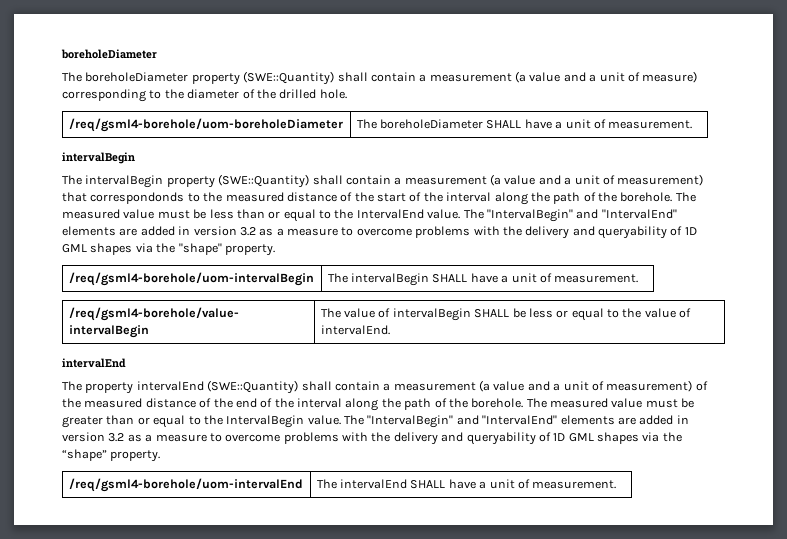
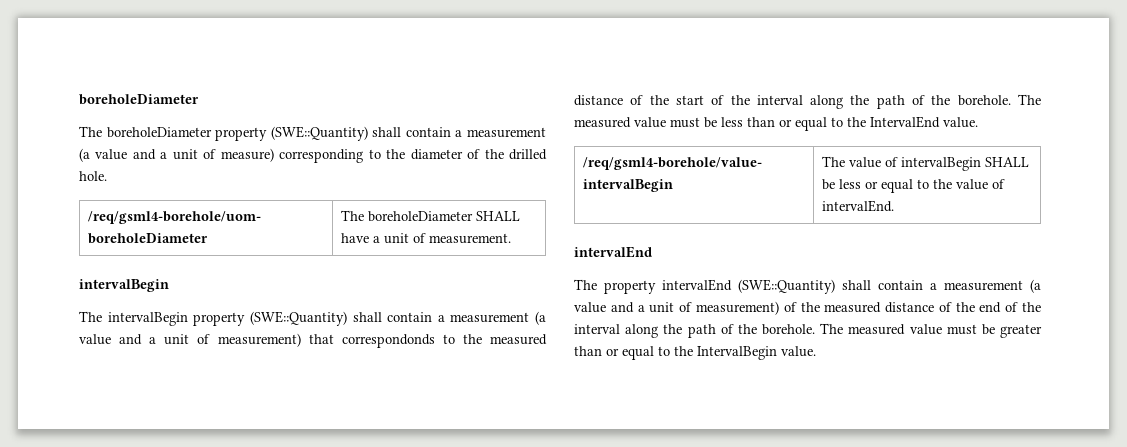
[463,209,677,222] [62,226,697,239] [62,243,275,256] [68,272,314,286] [327,273,639,286] The "IntervalBegin" and "IntervalEnd" elements are added in version 3.2 as a measure to overcome problems with the delivery and queryability of 1D GML shapes via the "shape" property. // /req/gsml4-borehole/uom-intervalBegin | The intervalBegin SHALL have a unit of measurement. -> (978, 122) none
[344,415,689,428] [62,432,682,445] [62,449,161,462] [68,478,303,492] [316,479,617,489] The "IntervalBegin" and "IntervalEnd" elements are added in version 3.2 as a measure to overcome problems with the delivery and queryability of 1D GML shapes via the “shape” property. // /req/gsml4-borehole/uom-intervalEnd | The intervalEnd SHALL have a unit of measurement. -> (816, 351) none

